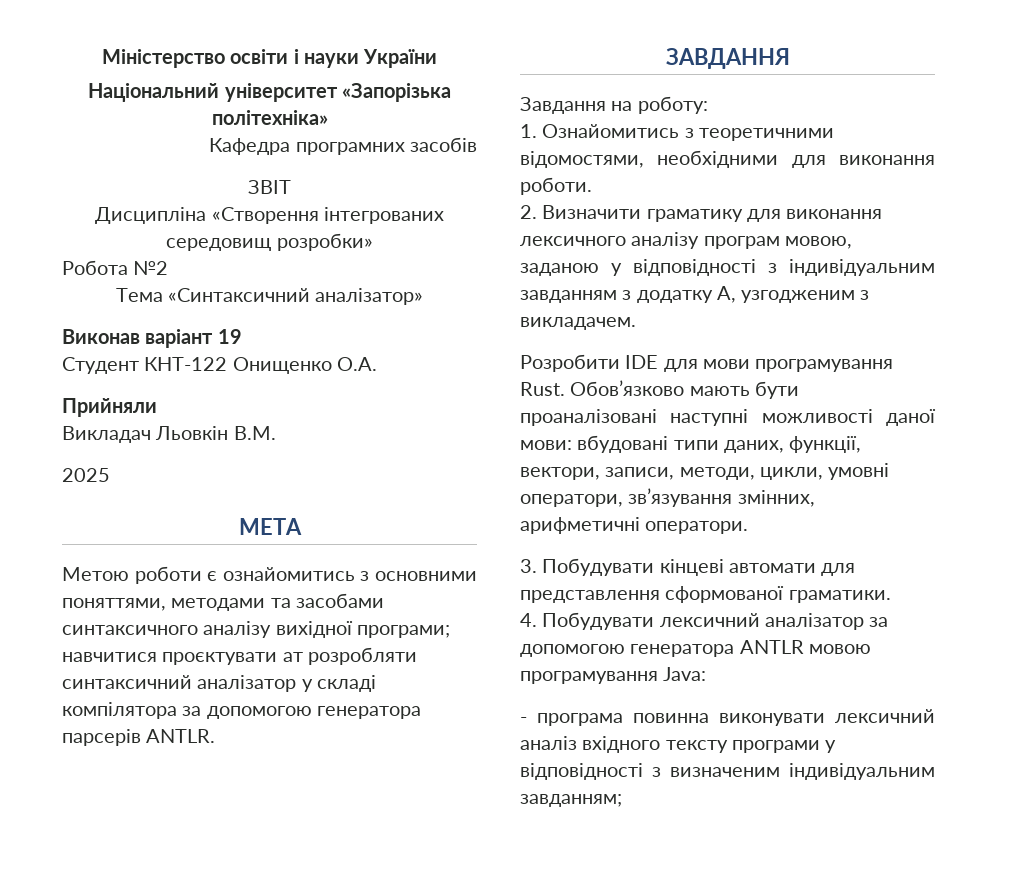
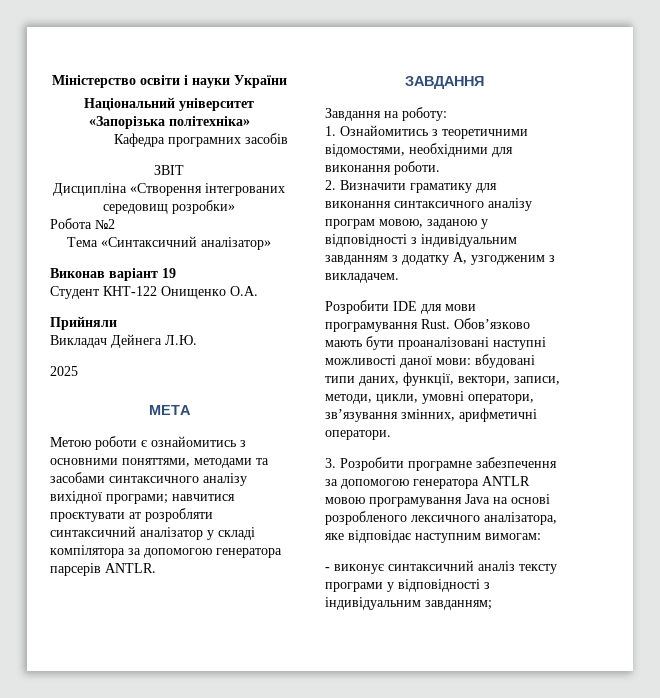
[155,426,276,440] Льовкін В.М. -> [111,334,197,348] Дейнега Л.Ю.
[520,236,626,246] лексичного -> [394,201,484,208] синтаксичного
[542,558,856,576] [520,586,891,603] [520,612,864,630] Побудувати кінцеві автомати для представлення сформованої граматики. // 4. Побудувати лексичний аналізатор -> [340,457,557,471] Розробити програмне забезпечення
[663,667,707,681] [520,709,935,726] [520,736,661,753] Java: // - програма повинна виконувати лексичний аналіз вхідного -> [465,494,550,504] [325,511,557,525] [325,530,541,543] [325,560,515,574] Java на основі розробленого лексичного аналізатора, яке відповідає наступним вимогам: // - виконує синтаксичний аналіз
[670,767,780,777] визначеним -> (490, 585) none

